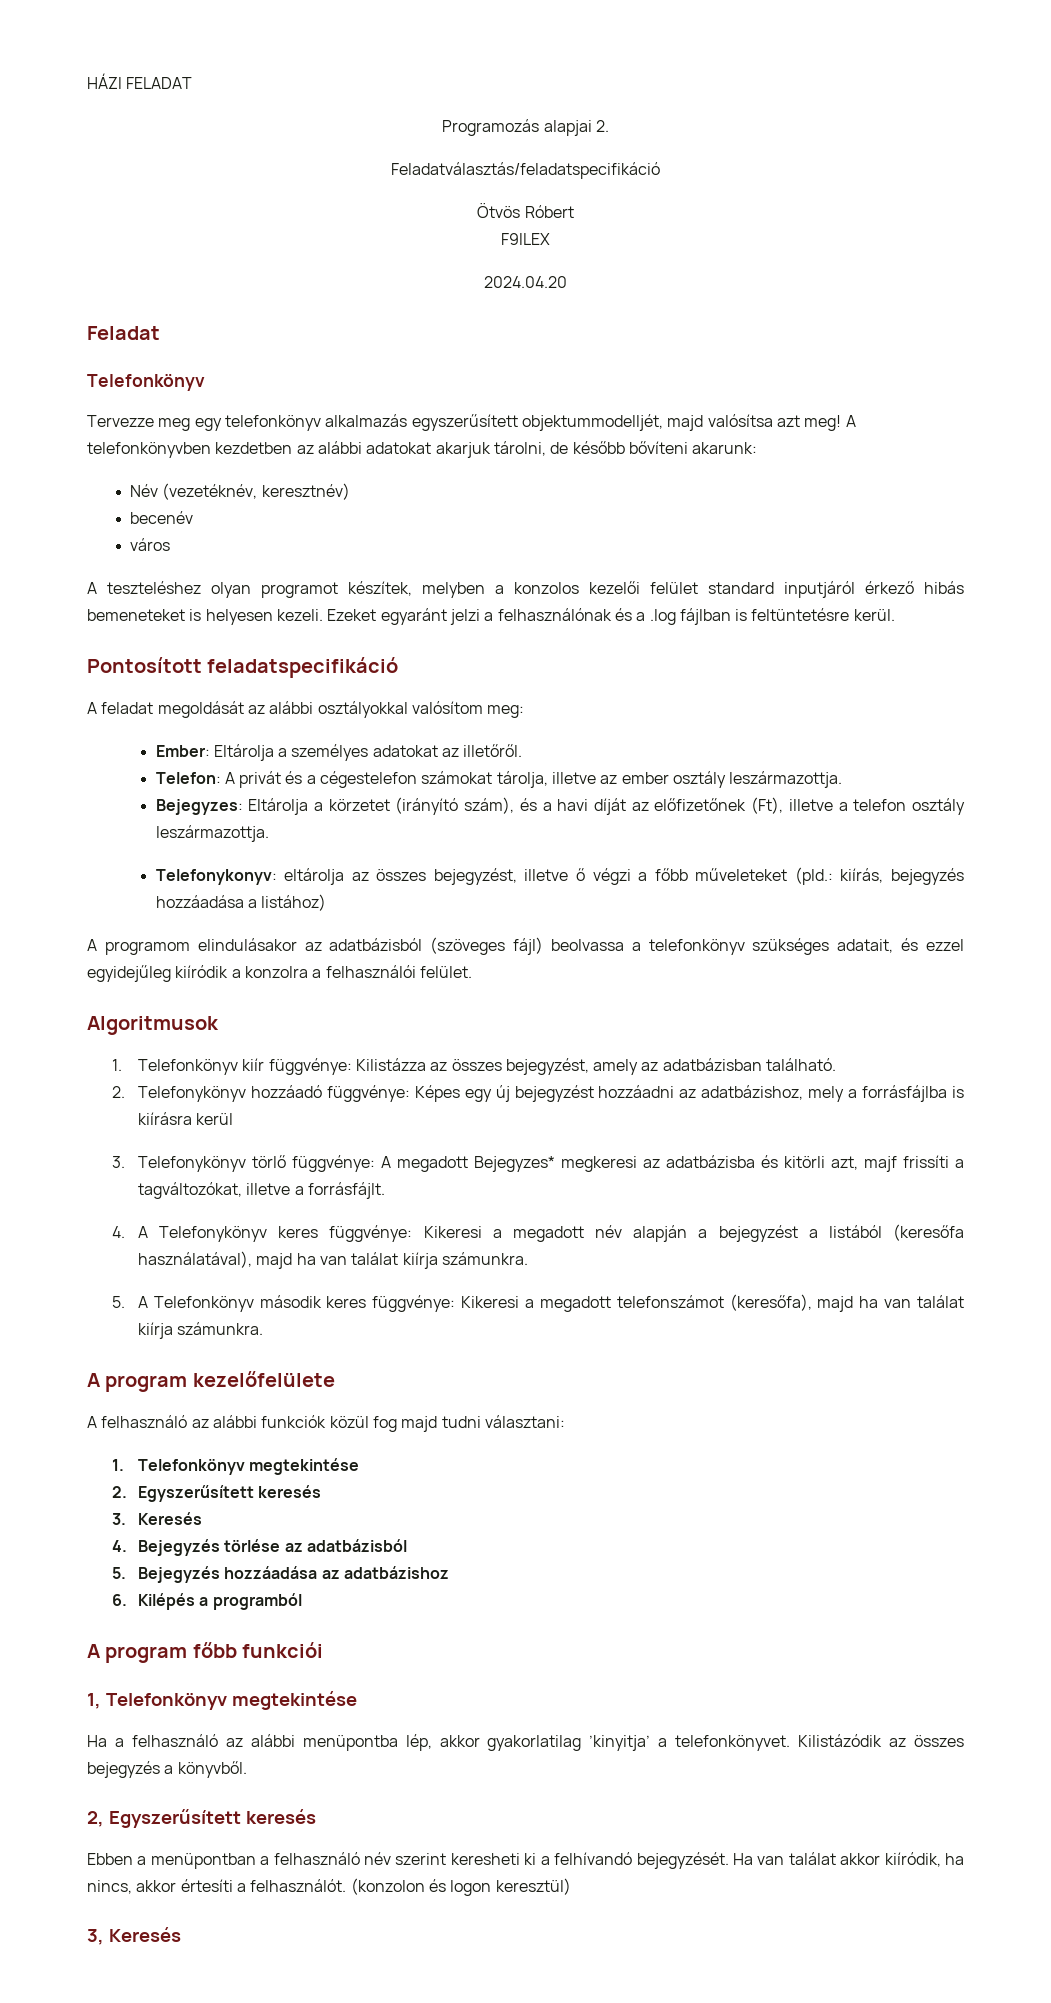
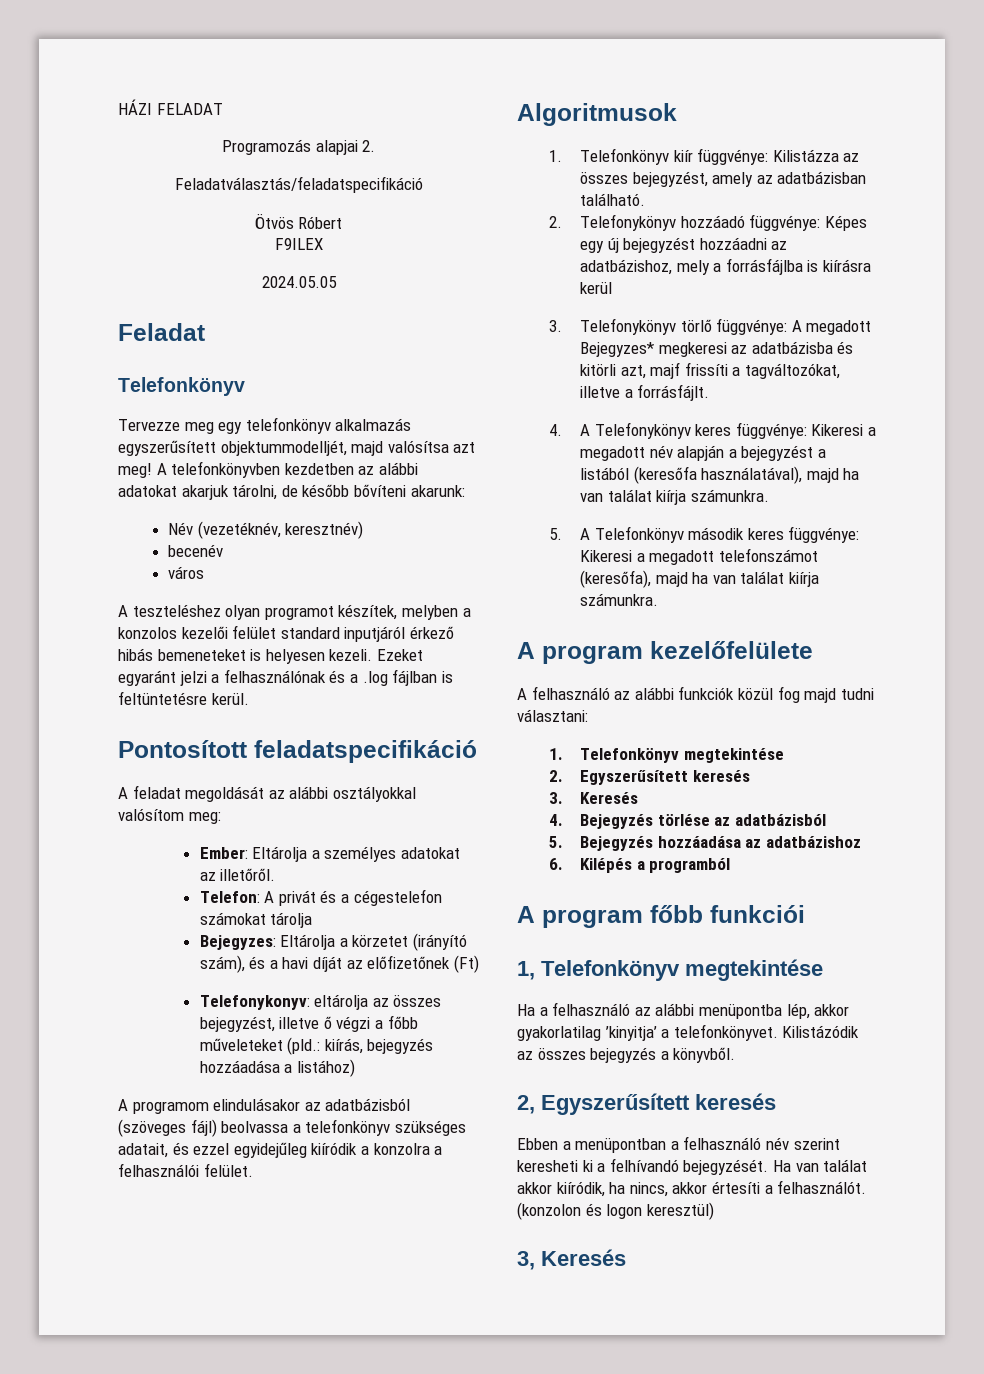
[484,276,567,288] 2024.04.20 -> [261,276,337,288] 2024.05.05
[496,771,843,788] tárolja, illetve az ember osztály leszármazottja. -> [270,912,313,928] tárolja
[751,797,966,815] [155,825,269,842] (Ft), illetve a telefon osztály leszármazottja. -> [453,955,479,973] (Ft)

